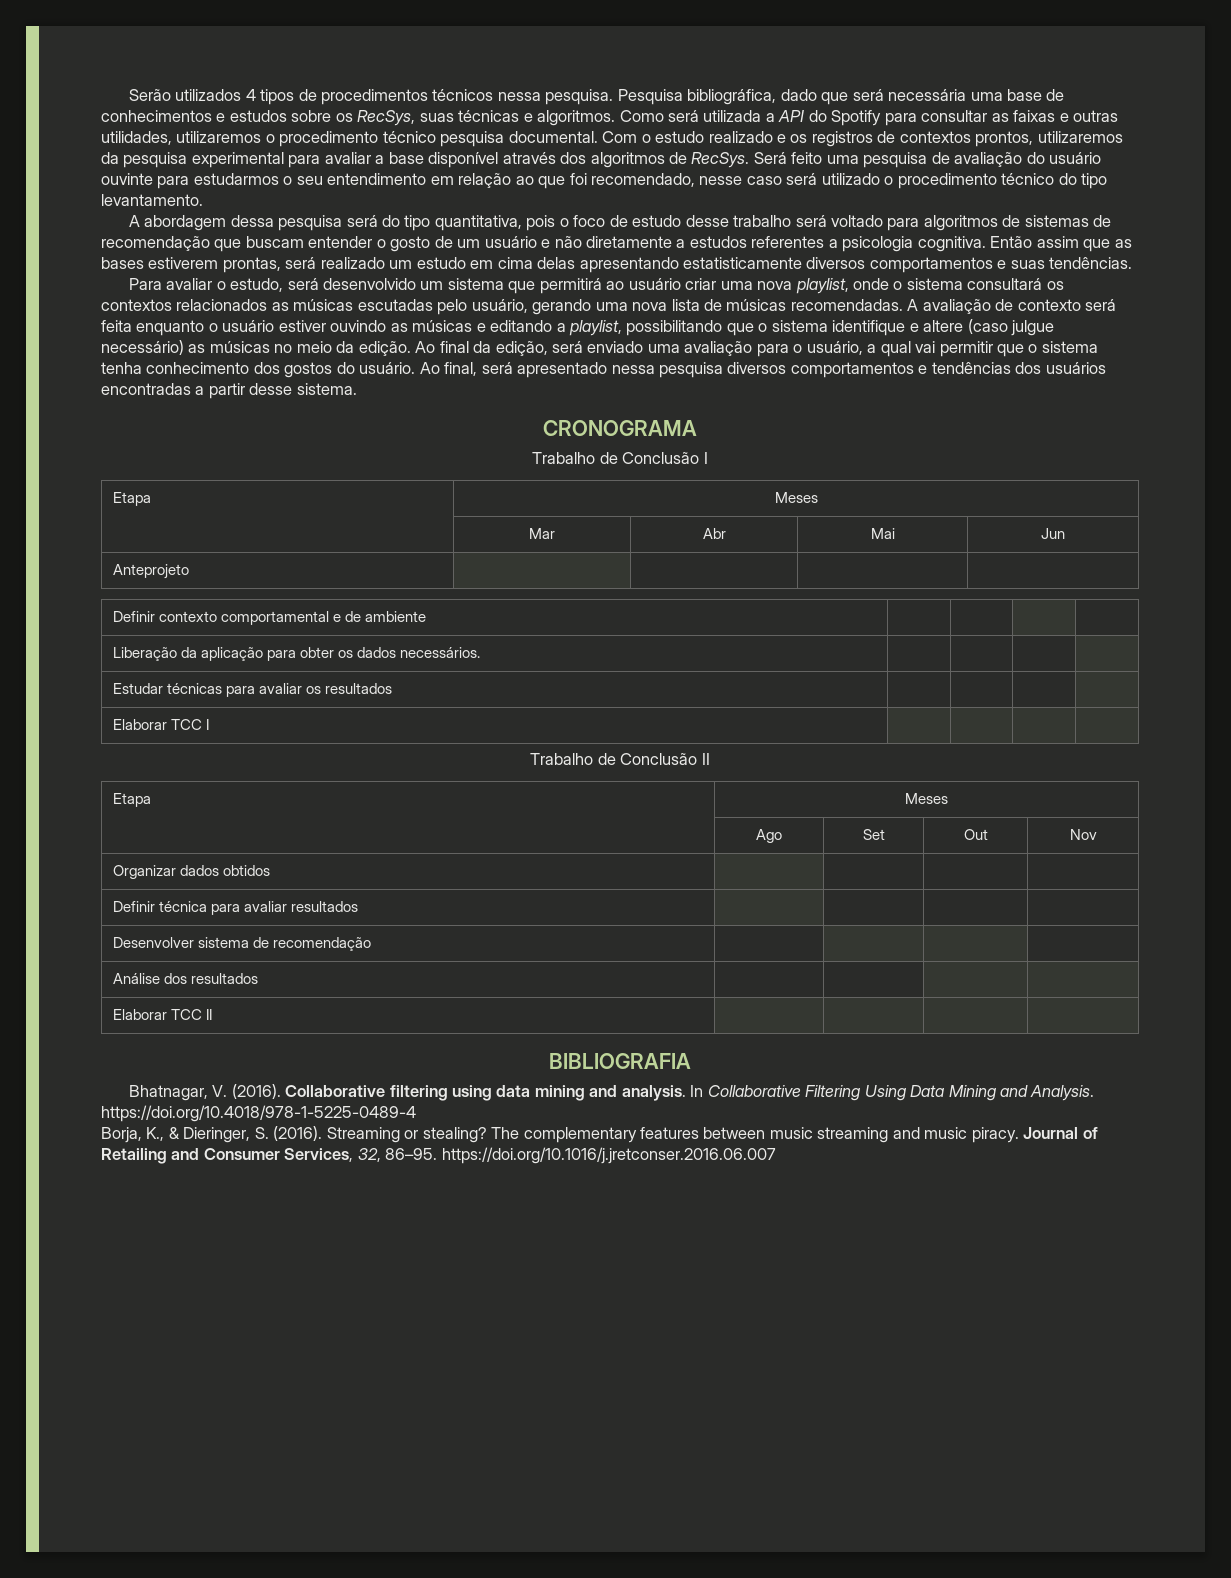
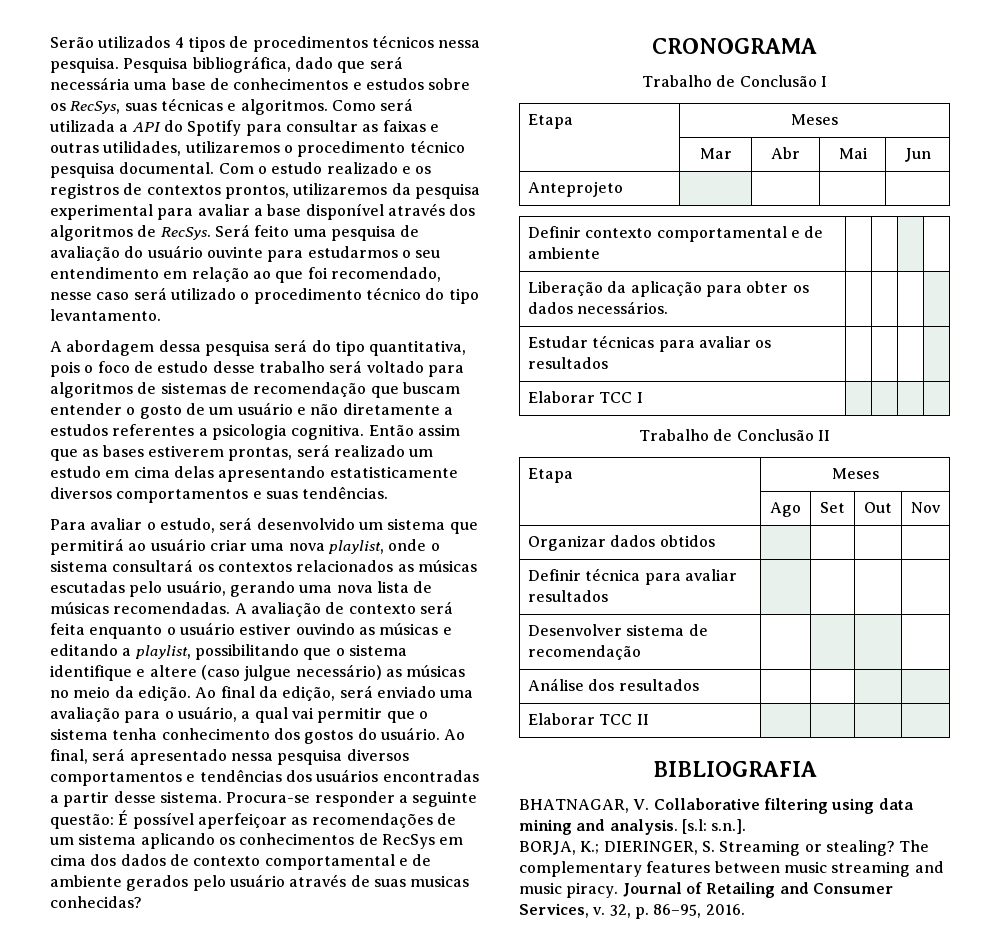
(357, 389) none -> [226,791,478,807] [50,810,456,829] [50,833,464,849] [50,854,432,870] [50,874,470,891] [50,896,142,908] Procura-se responder a seguinte questão: É possível aperfeiçoar as recomendações de um sistema aplicando os conhecimentos de RecSys em cima dos dados de contexto comportamental e de ambiente gerados pelo usuário através de suas musicas conhecidas?
[128,1084,281,1101] Bhatnagar, V. (2016). -> [519,799,650,813] BHATNAGAR, V.
[690,1085,1095,1101] [101,1105,416,1122] [101,1126,323,1143] In Collaborative Filtering Using Data Mining and Analysis. https://doi.org/10.4018/978-1-5225-0489-4 // Borja, K., & Dieringer, S. (2016). -> [681,819,747,834] [519,841,715,855] [s.l: s.n.]. // BORJA, K.; DIERINGER, S.
[357,1147,776,1164] 32, 86–95. https://doi.org/10.1016/j.jretconser.2016.06.007 -> [593,904,745,919] v. 32, p. 86–95, 2016.

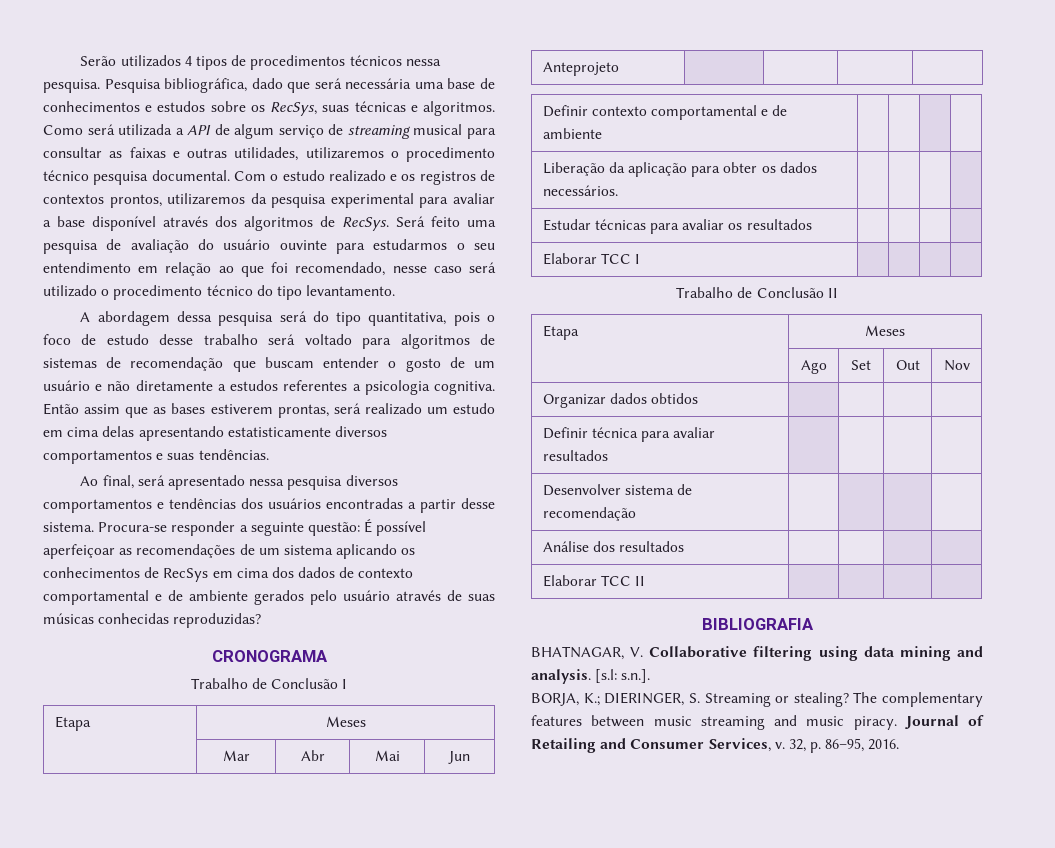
[163,120,242,136] do Spotify -> [214,124,463,139] de algum serviço de streaming musical
[50,517,478,534] [50,538,440,555] [50,559,477,572] [50,580,433,597] [50,601,453,617] [50,622,452,639] [50,644,407,660] [50,664,466,681] [50,685,474,701] [50,706,428,723] [50,727,440,744] Para avaliar o estudo, será desenvolvido um sistema que permitirá ao usuário criar uma nova playlist, onde o sistema consultará os contextos relacionados as músicas escutadas pelo usuário, gerando uma nova lista de músicas recomendadas. A avaliação de contexto será feita enquanto o usuário estiver ouvindo as músicas e editando a playlist, possibilitando que o sistema identifique e altere (caso julgue necessário) as músicas no meio da edição. Ao final da edição, será enviado uma avaliação para o usuário, a qual vai permitir que o sistema tenha conhecimento dos gostos do usuário. -> (269, 454) none
[410,875,470,887] [50,896,142,908] musicas conhecidas? -> [43,613,262,628] músicas conhecidas reproduzidas?

